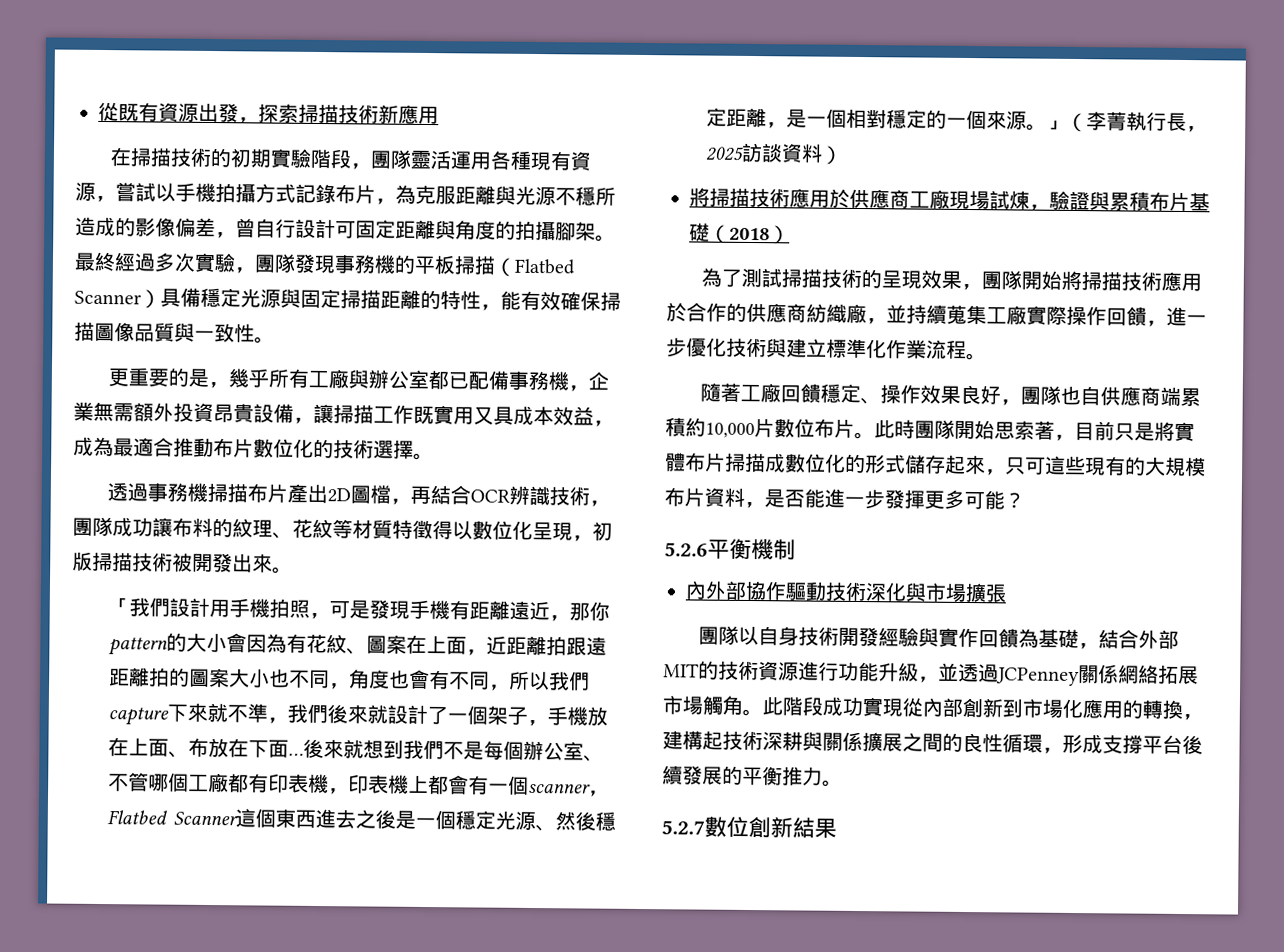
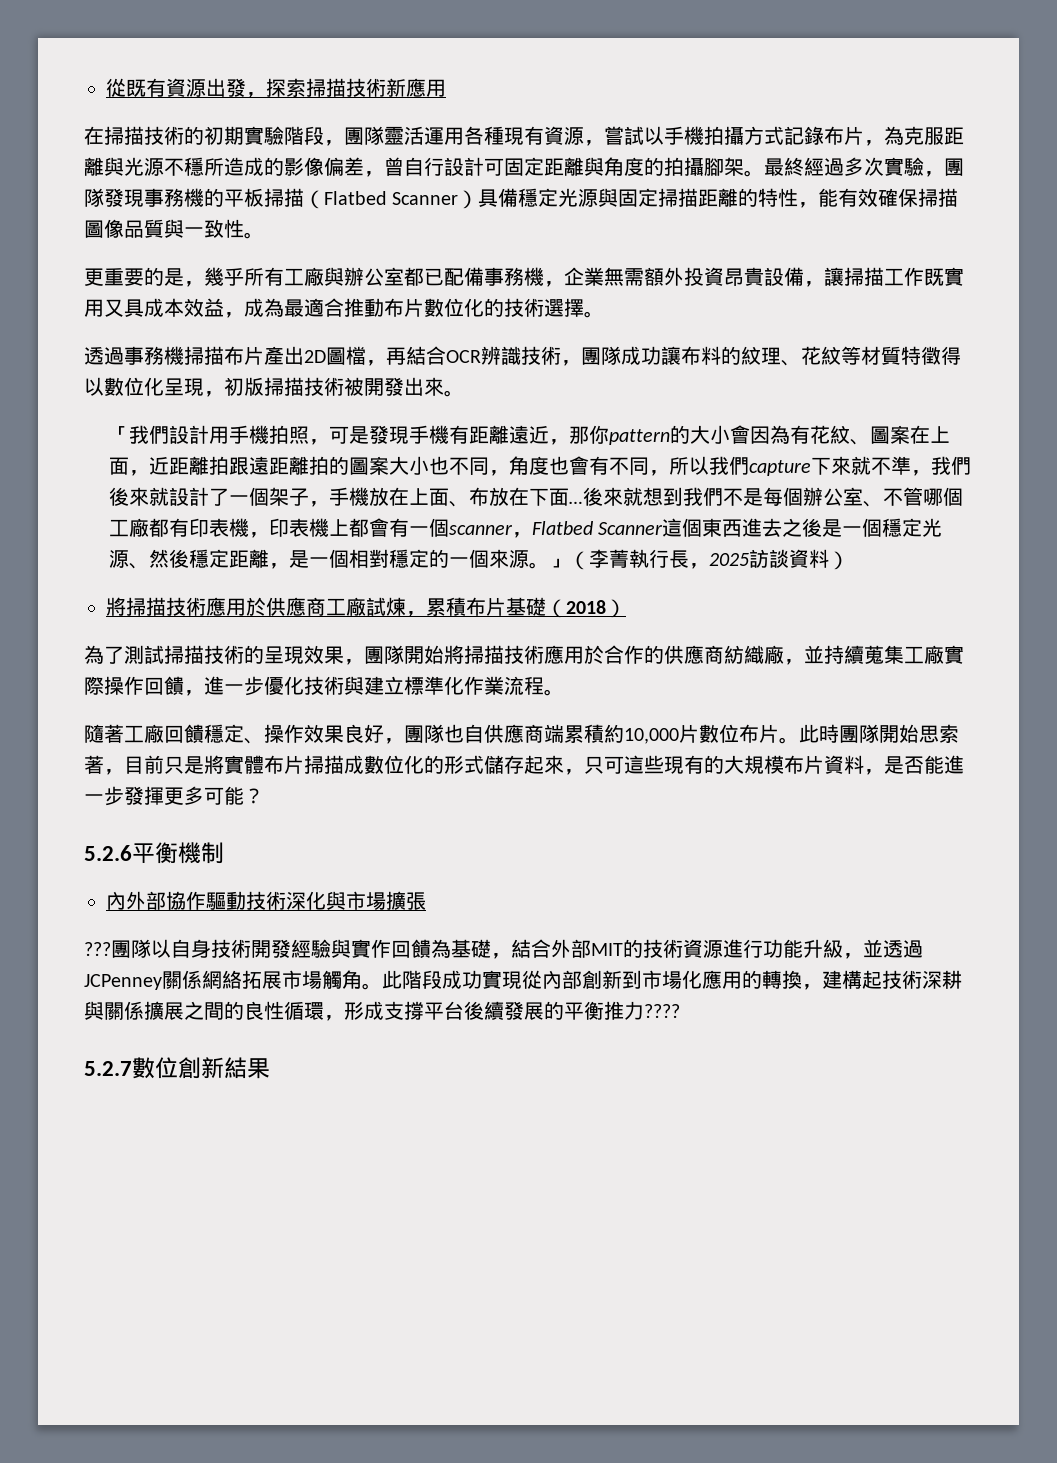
[949,190,1110,211] 現場試煉，驗證與 -> [366,597,426,617] 試煉，
(1007, 593) none -> [84,942,111,956] ???
[822,779,843,787] 。 -> [644,1004,680,1018] ????

